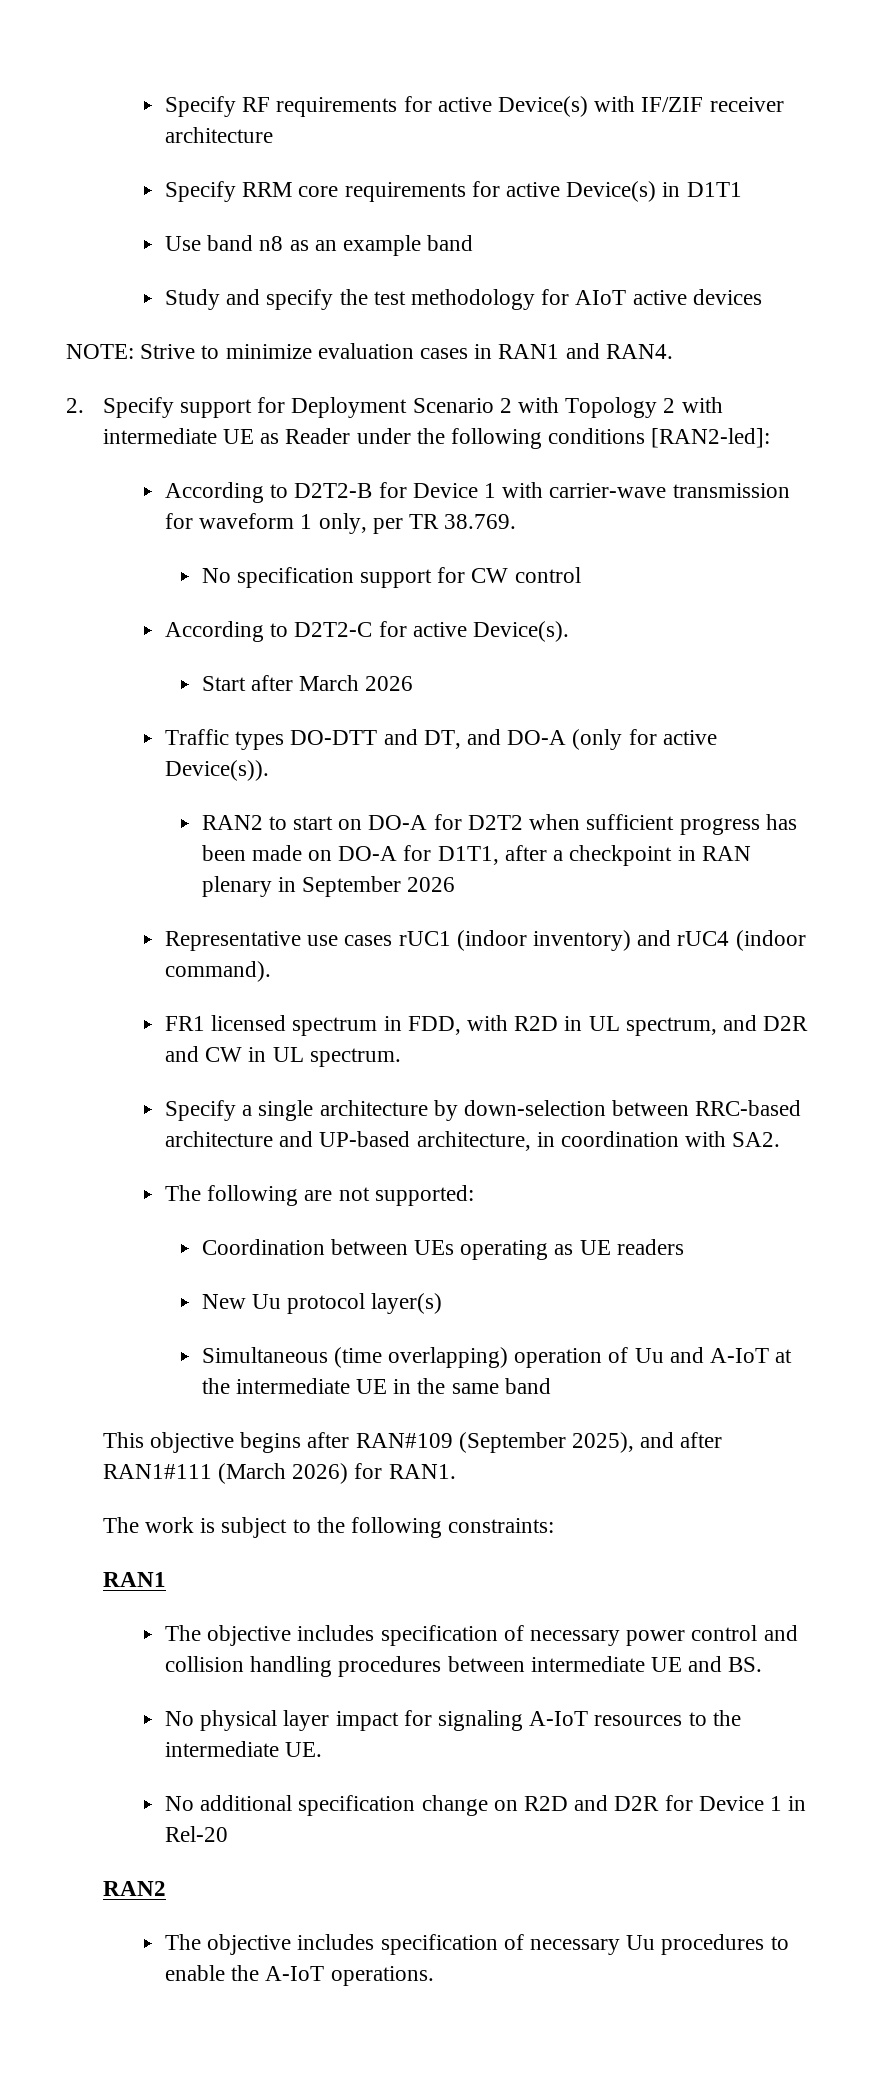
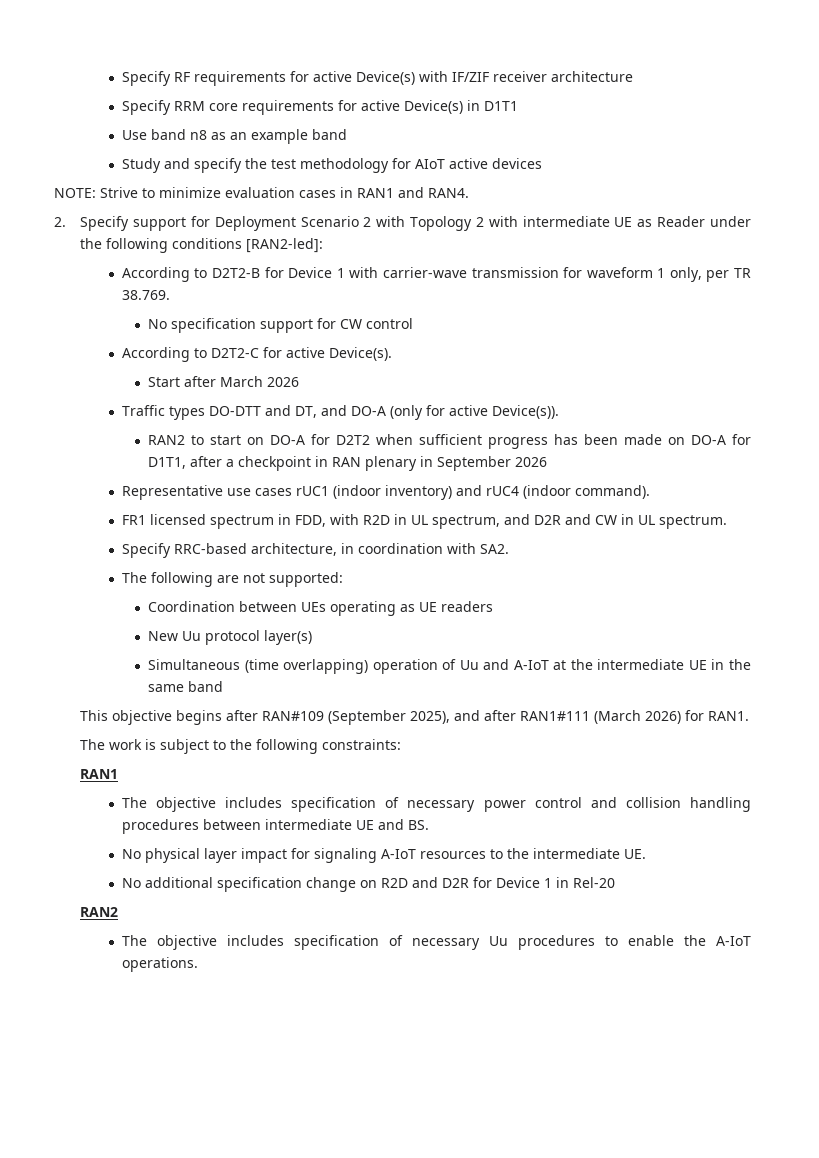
[242,1100,802,1121] [164,1131,411,1147] a single architecture by down-selection between RRC-based architecture and UP-based -> [173,543,247,554] RRC-based

